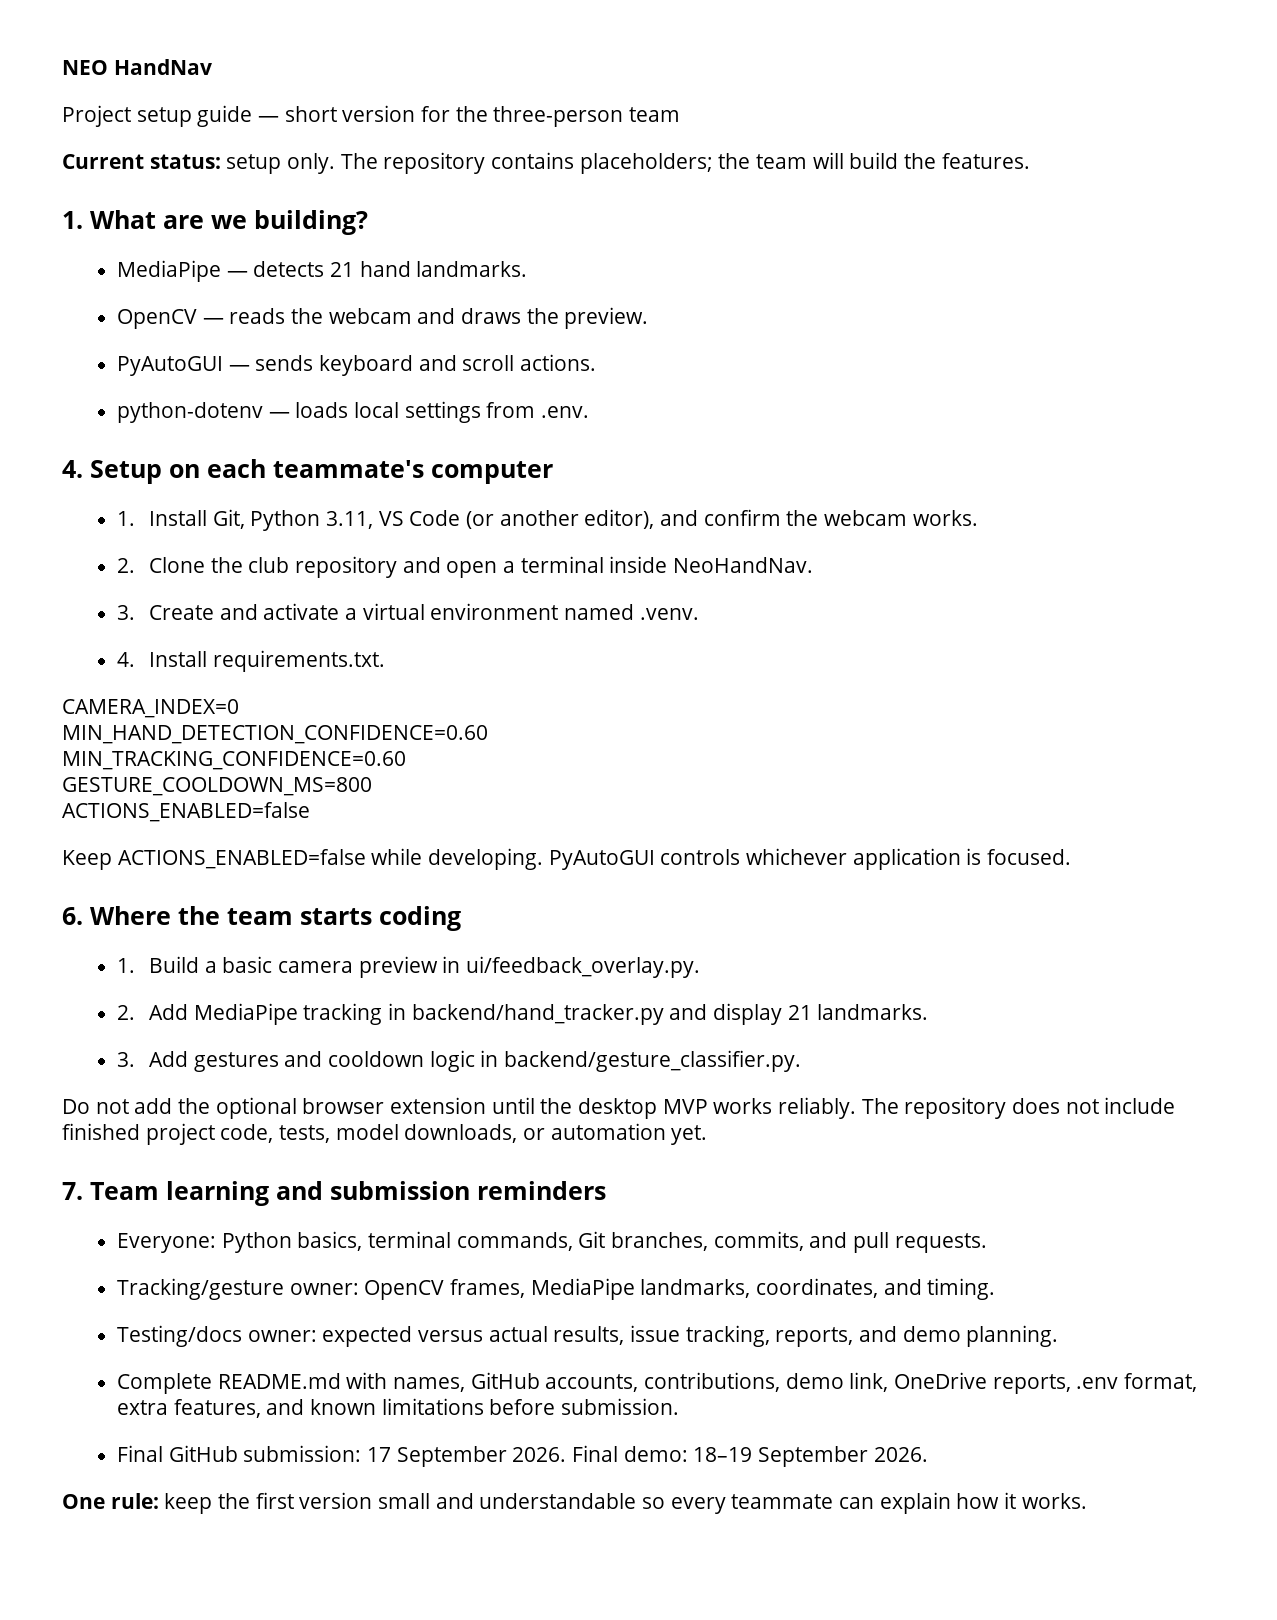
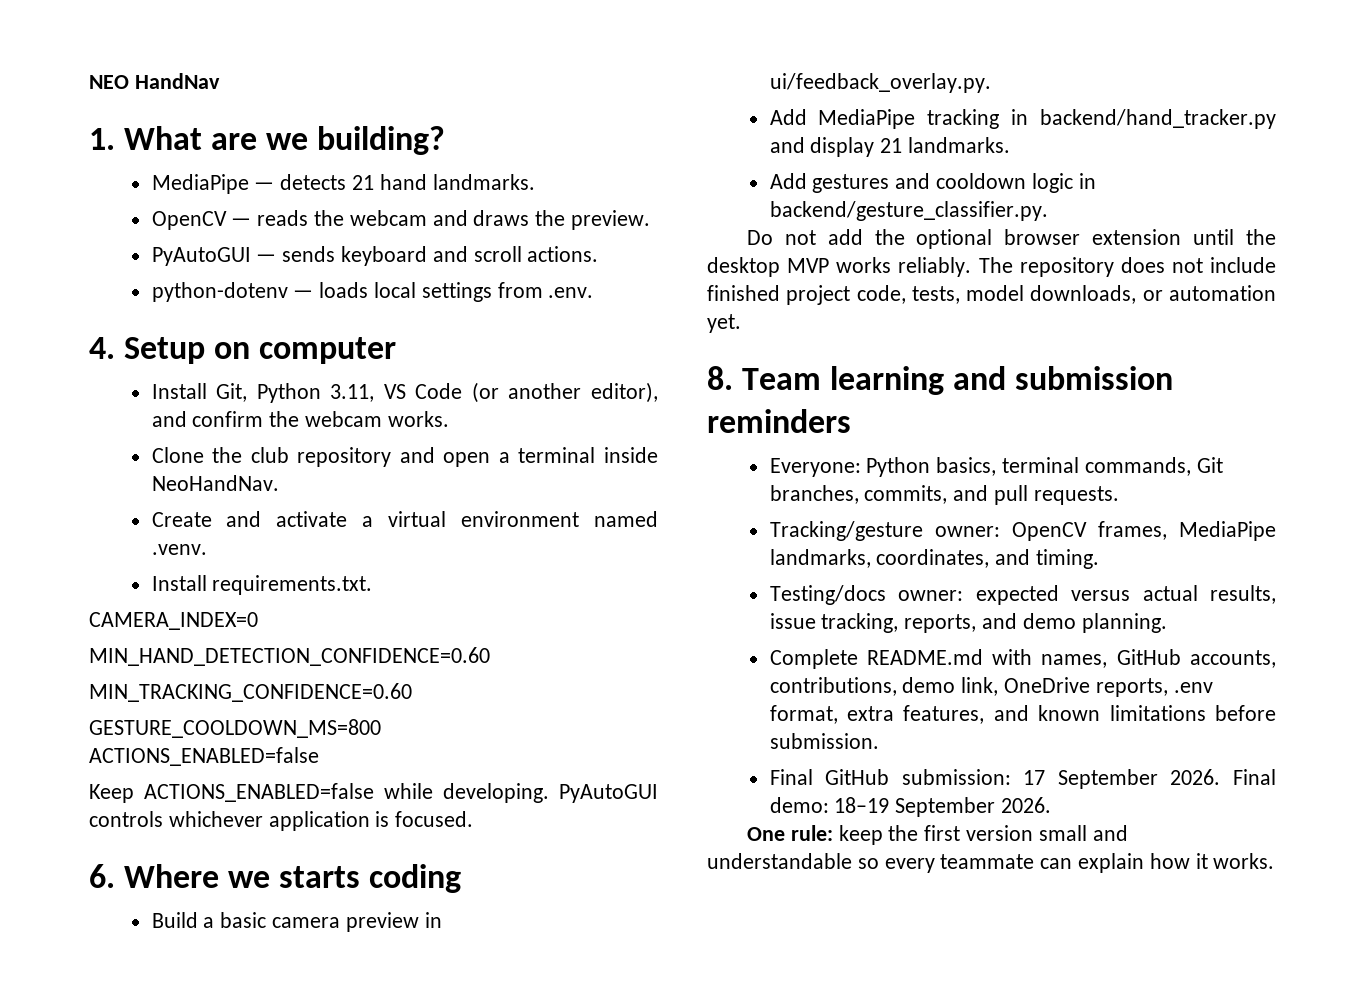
[62,105,681,127] [62,152,1030,174] // Project setup guide — short version for the three-person team // Current status: setup only. The repository contains placeholders; the team will build the features. -> (220, 81) none
[207,459,424,478] each teammate's -> (251, 350) none
[117,511,136,526] 1. -> (397, 350) none
[117,558,136,573] 2. -> (449, 419) none
[117,605,136,620] 3. -> (279, 483) none
[117,652,136,667] 4. -> (207, 549) none
[178,906,293,925] the team -> [228,871,271,888] we
[117,958,136,973] 1. -> (462, 878) none
[117,1005,136,1020] 2. -> (991, 83) none
[117,1052,136,1067] 3. -> (1010, 145) none
[62,1182,83,1200] 7. -> [707,366,733,390] 8.

